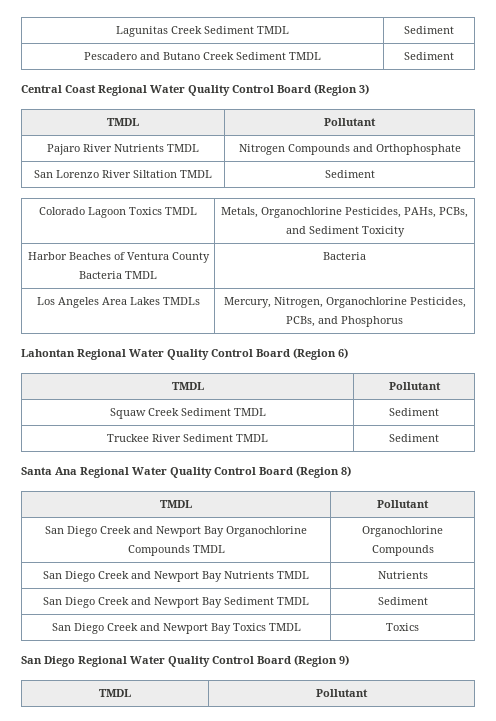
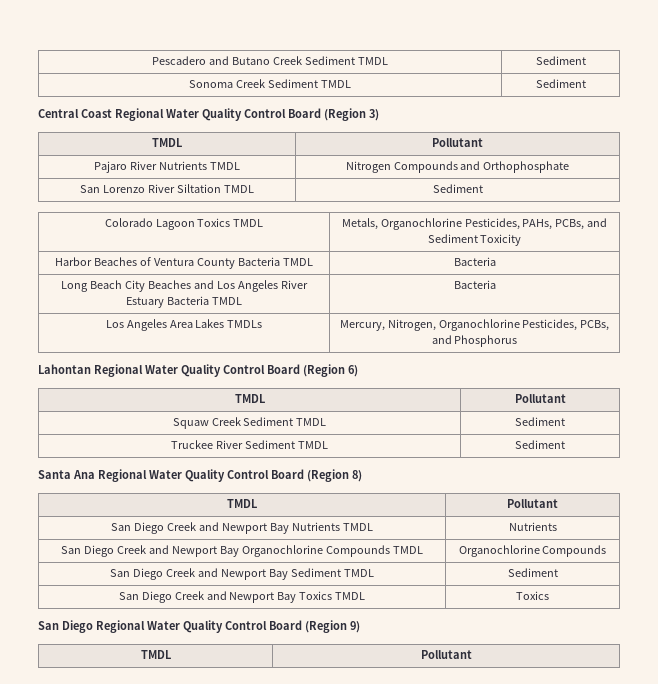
[115,26,289,37] [404,26,454,34] [83,52,200,60] Lagunitas Creek Sediment TMDL | Sediment // Pescadero and Butano -> [152,56,388,65] [535,56,586,65] [189,80,234,88] Pescadero and Butano Creek Sediment TMDL | Sediment // Sonoma
(366, 256) none -> [61,280,308,292] [126,296,242,308] [453,280,496,289] // Long Beach City Beaches and Los Angeles River Estuary Bacteria TMDL | Bacteria
[226,526,307,537] [127,545,225,556] [362,526,443,537] [371,545,434,556] [42,571,309,582] [377,571,428,579] Organochlorine Compounds TMDL | Organochlorine Compounds // San Diego Creek and Newport Bay Nutrients TMDL | Nutrients -> [291,522,373,531] [508,522,557,531] [61,545,423,557] [458,545,607,557] Nutrients TMDL | Nutrients // San Diego Creek and Newport Bay Organochlorine Compounds TMDL | Organochlorine Compounds

